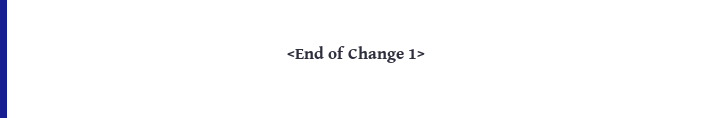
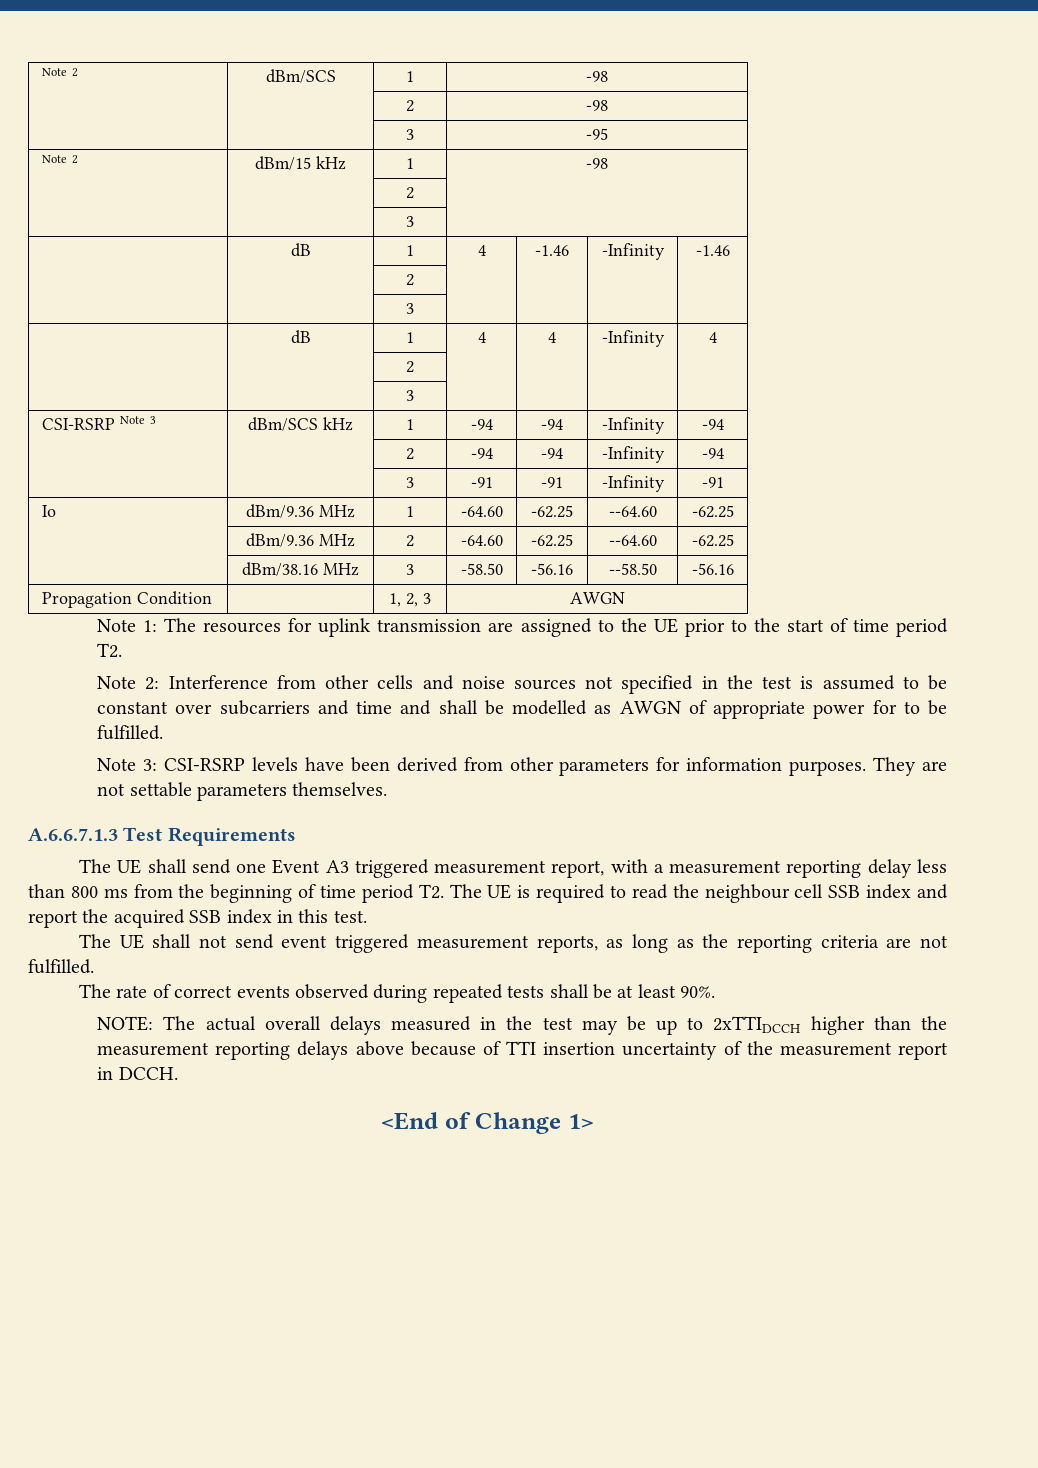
(286, 52) none -> [41,68,78,77] [265,69,336,83] [406,71,414,82] [586,71,608,82] [406,100,414,112] [586,100,608,111] [406,129,414,140] [586,128,608,140] [41,155,78,164] [255,156,347,170] [406,158,414,169] [586,158,608,169] [406,187,414,199] [406,216,414,227] [290,243,311,257] [406,245,414,256] [477,245,486,256] [535,245,569,256] [601,243,665,260] [695,245,730,256] [406,274,414,286] [406,303,414,314] [290,330,311,344] [406,332,414,343] [477,332,486,343] [548,332,556,343] [601,330,665,347] [708,332,717,343] [406,361,414,373] [406,390,414,401] [41,416,156,430] [248,417,354,431] [406,419,414,430] [470,419,493,430] [541,419,563,430] [601,417,665,434] [701,419,724,430] [406,448,414,460] [470,448,493,459] [541,448,563,459] [601,446,665,463] [701,448,724,459] [406,477,414,488] [470,477,493,488] [541,477,563,488] [601,475,665,492] [701,477,724,488] [41,505,56,517] [246,504,356,518] [406,506,414,517] [460,506,503,517] [531,505,573,518] [608,506,657,517] [691,505,734,518] [246,533,356,547] [406,535,414,547] [460,535,503,546] [531,534,573,547] [608,535,657,546] [691,534,734,547] [242,562,360,576] [406,564,414,575] [460,563,503,575] [531,563,573,575] [608,563,657,575] [691,563,734,575] [41,591,212,608] [389,593,431,607] [569,592,625,604] [97,618,948,637] [97,643,123,658] [97,675,948,694] [97,700,947,719] [97,725,164,740] [97,757,947,776] [97,782,388,801] [28,827,296,846] [79,859,948,878] [28,884,949,903] [28,909,367,928] [79,934,949,953] [28,959,94,974] [79,984,716,1003] [97,1016,947,1035] [97,1041,948,1060] [97,1067,178,1080] Note 2 | dBm/SCS | 1 | -98 // | | 2 | -98 // | | 3 | -95 // Note 2 | dBm/15 kHz | 1 | -98 // | | 2 | // | | 3 | // | dB | 1 | 4 | -1.46 | -Infinity | -1.46 // | | 2 | | | | // | | 3 | | | | // | dB | 1 | 4 | 4 | -Infinity | 4 // | | 2 | | | | // | | 3 | | | | // CSI-RSRP Note 3 | dBm/SCS kHz | 1 | -94 | -94 | -Infinity | -94 // | | 2 | -94 | -94 | -Infinity | -94 // | | 3 | -91 | -91 | -Infinity | -91 // Io | dBm/9.36 MHz | 1 | -64.60 | -62.25 | --64.60 | -62.25 // | dBm/9.36 MHz | 2 | -64.60 | -62.25 | --64.60 | -62.25 // | dBm/38.16 MHz | 3 | -58.50 | -56.16 | --58.50 | -56.16 // Propagation Condition | | 1, 2, 3 | AWGN // Note 1: The resources for uplink transmission are assigned to the UE prior to the start of time period T2. // Note 2: Interference from other cells and noise sources not specified in the test is assumed to be constant over subcarriers and time and shall be modelled as AWGN of appropriate power for to be fulfilled. // Note 3: CSI-RSRP levels have been derived from other parameters for information purposes. They are not settable parameters themselves. // A.6.6.7.1.3 Test Requirements // The UE shall send one Event A3 triggered measurement report, with a measurement reporting delay less than 800 ms from the beginning of time period T2. The UE is required to read the neighbour cell SSB index and report the acquired SSB index in this test. // The UE shall not send event triggered measurement reports, as long as the reporting criteria are not fulfilled. // The rate of correct events observed during repeated tests shall be at least 90%. // NOTE: The actual overall delays measured in the test may be up to 2xTTIDCCH higher than the measurement reporting delays above because of TTI insertion uncertainty of the measurement report in DCCH. //

